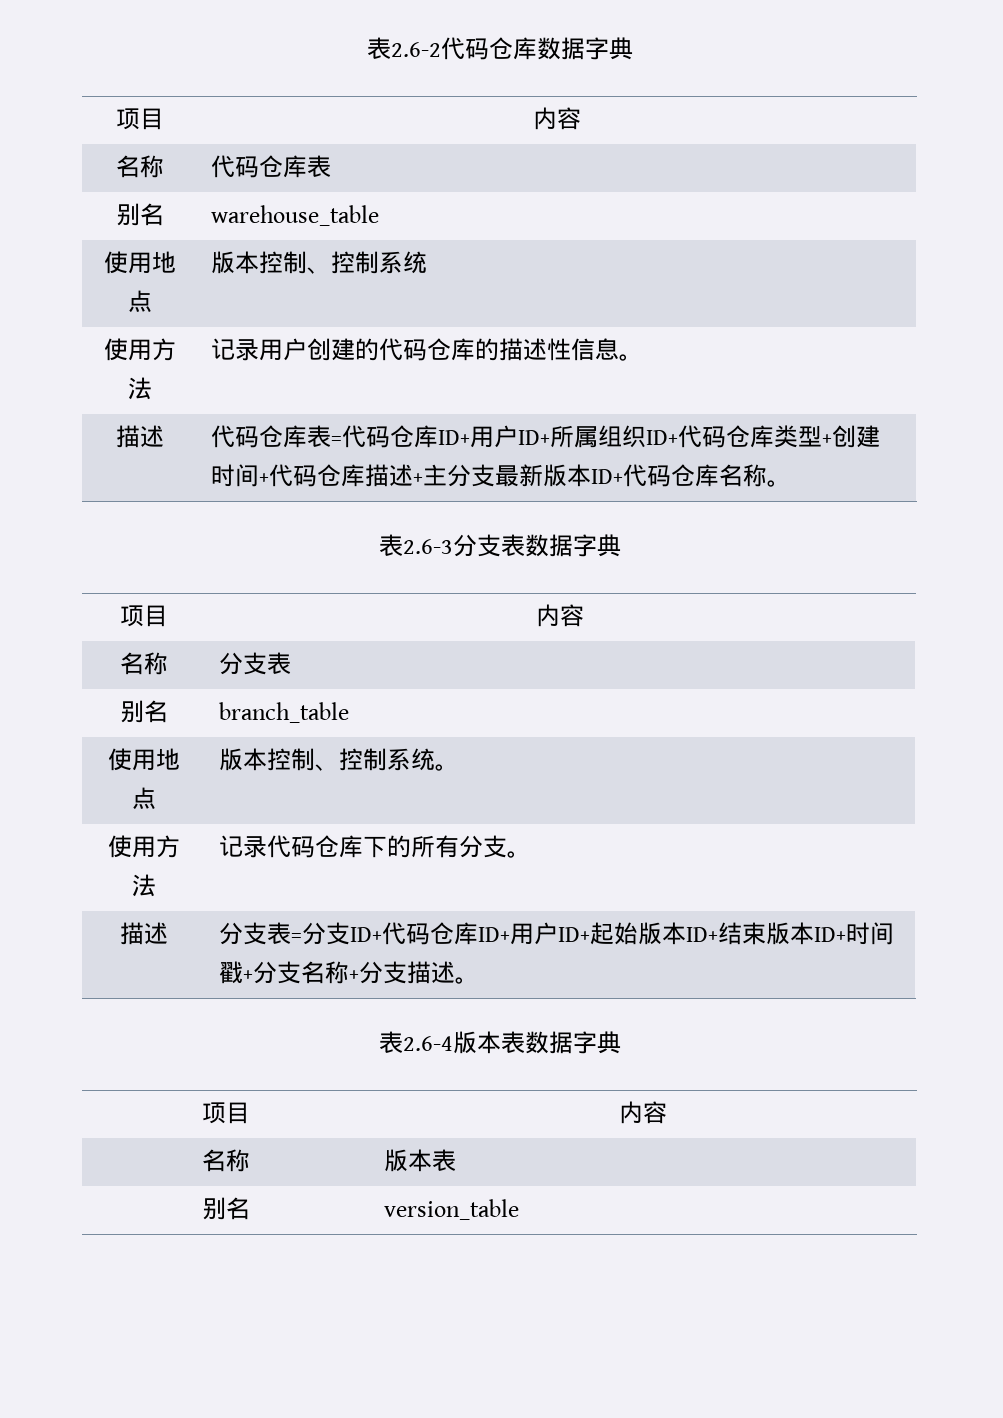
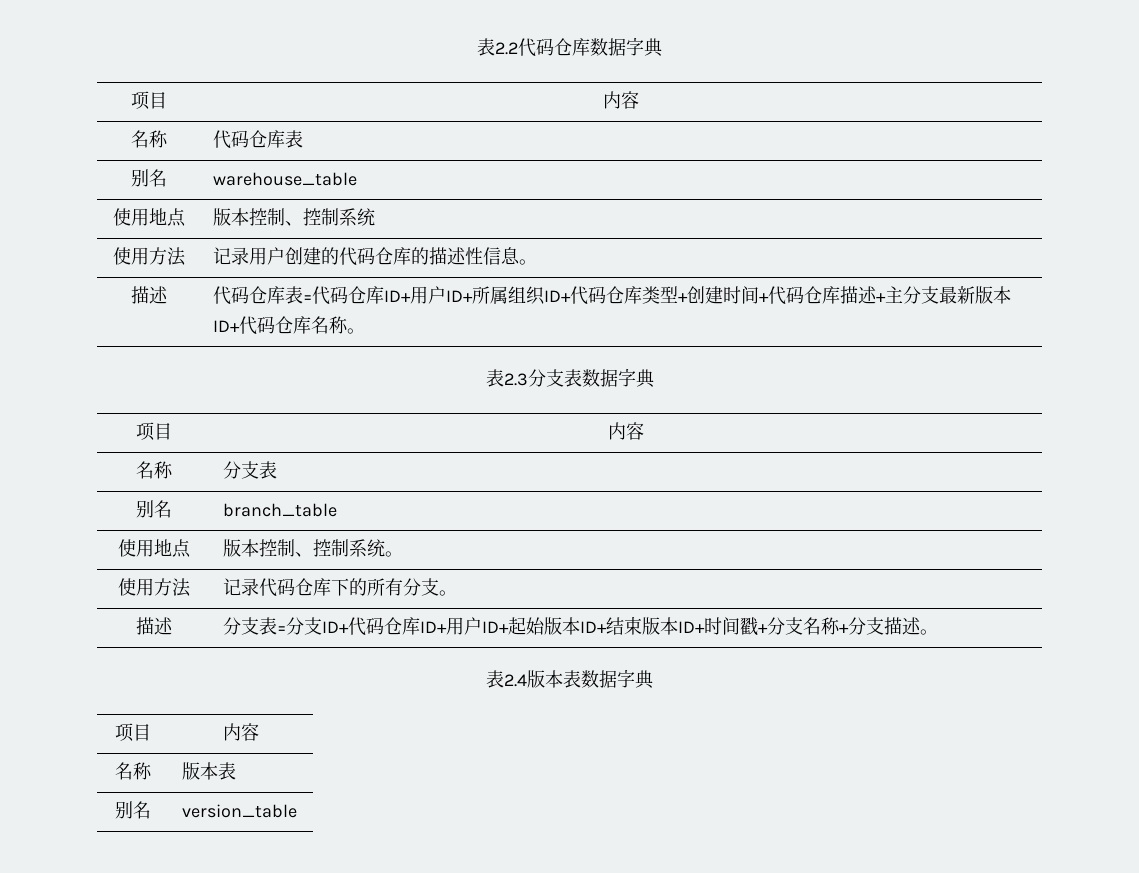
[366,37,441,59] 表2.6-2 -> [477,38,518,56] 表2.2
[402,539,453,554] 2.6-3 -> [503,373,528,386] 2.3
[402,1036,453,1051] 2.6-4 -> [504,674,527,687] 2.4

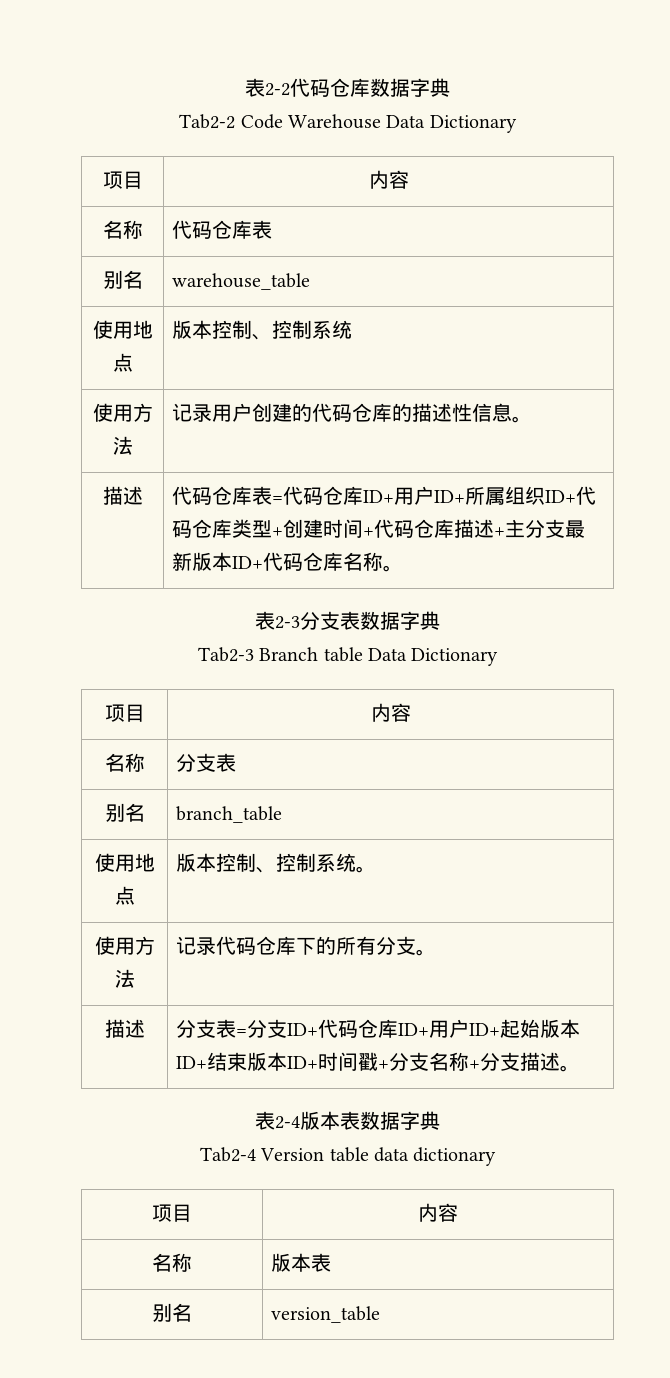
[477,38,518,56] 表2.2 -> [245,78,290,97] 表2-2
(663, 47) none -> [179,114,517,133] // Tab2-2 Code Warehouse Data Dictionary
[503,373,528,386] 2.3 -> [275,616,300,629] 2-3
(655, 378) none -> [197,647,499,666] // Tab2-3 Branch table Data Dictionary
[504,674,527,687] 2.4 -> [275,1116,300,1129] 2-4
(654, 679) none -> [199,1147,497,1166] // Tab2-4 Version table data dictionary

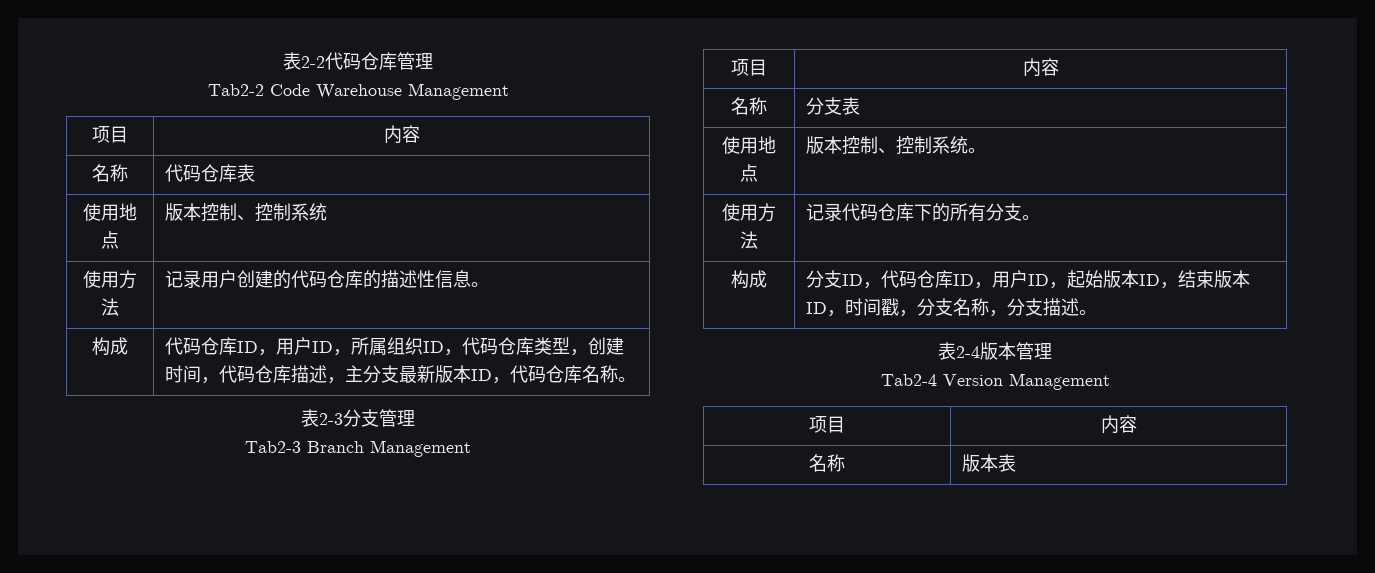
[370,78,450,97] 数据字典 -> [397,52,433,70] 管理
[386,115,517,133] Data Dictionary -> [407,83,509,100] Management
[102,270,143,289] [172,273,311,290] // 别名 | warehouse_table -> (256, 173) none
[102,486,143,505] [172,486,466,505] 描述 | 代码仓库表=代码仓库ID+用户ID+ -> [92,337,128,356] [165,337,352,356] 构成 | 代码仓库ID，用户ID，
[545,490,577,503] ID+ -> [423,341,463,356] ID，
[272,527,284,536] + -> [570,349,589,356] ，
[363,527,375,536] + -> [201,377,220,384] ，
[494,527,506,536] + -> [327,377,346,384] ，
[232,556,264,569] ID+ -> [471,369,511,384] ID，
[340,611,440,630] 表数据字典 -> [379,409,415,427] 管理
[323,647,499,666] table Data Dictionary -> [370,440,471,457] Management
[104,803,145,822] [176,806,283,823] // 别名 | branch_table -> (861, 106) none
[104,1019,145,1038] [176,1019,501,1038] 描述 | 分支表=分支ID+代码仓库ID+用户ID+ -> [731,270,767,289] [806,270,1068,289] 构成 | 分支ID，代码仓库ID，用户ID，
[176,1056,208,1069] ID+ -> [1139,274,1179,289] ID，
[287,1052,390,1071] ID+时间戳+ -> [806,298,918,317] ID，时间戳，
[469,1060,481,1069] + -> [989,310,1008,317] ，
[340,1111,440,1130] 表数据字典 -> [1016,342,1052,360] 管理
[329,1147,497,1166] table data dictionary -> [1008,373,1110,390] Management
[152,1303,192,1322] [271,1306,381,1323] // 别名 | version_table -> (1017, 463) none

